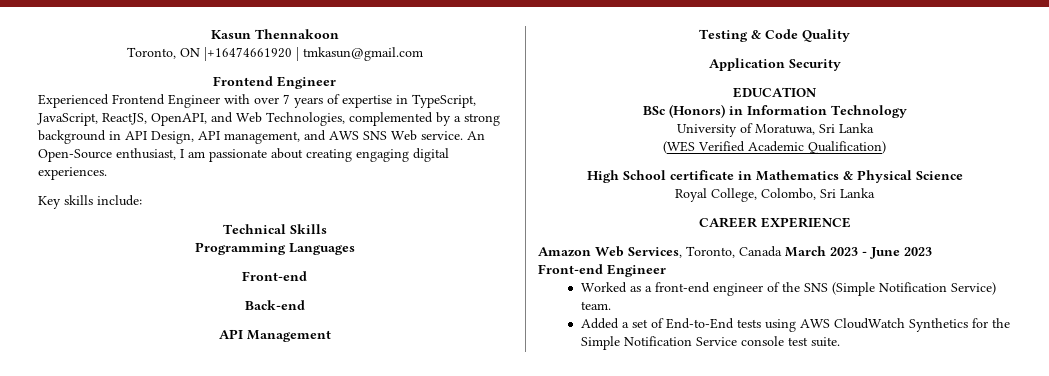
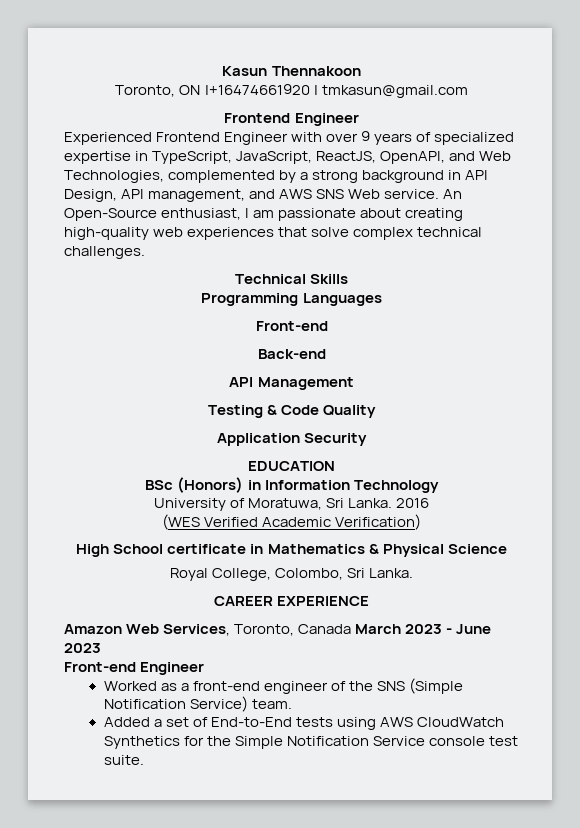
[283,94,290,104] 7 -> [361,131,371,142] 9
(340, 99) none -> [434,132,515,145] specialized
[356,148,449,162] [38,167,107,180] [38,195,142,209] engaging digital experiences. // Key skills include: -> [64,227,483,240] [64,246,145,259] high-quality web experiences that solve complex technical challenges.
[838,123,874,133] Lanka -> [348,498,430,508] Lanka. 2016
[808,141,886,154] Qualification) -> [335,514,422,530] Verification)
[840,188,875,198] Lanka -> [369,568,414,578] Lanka.

